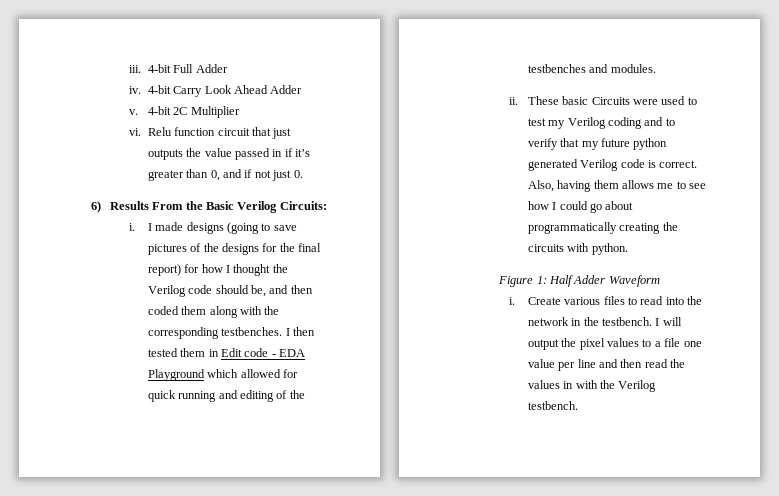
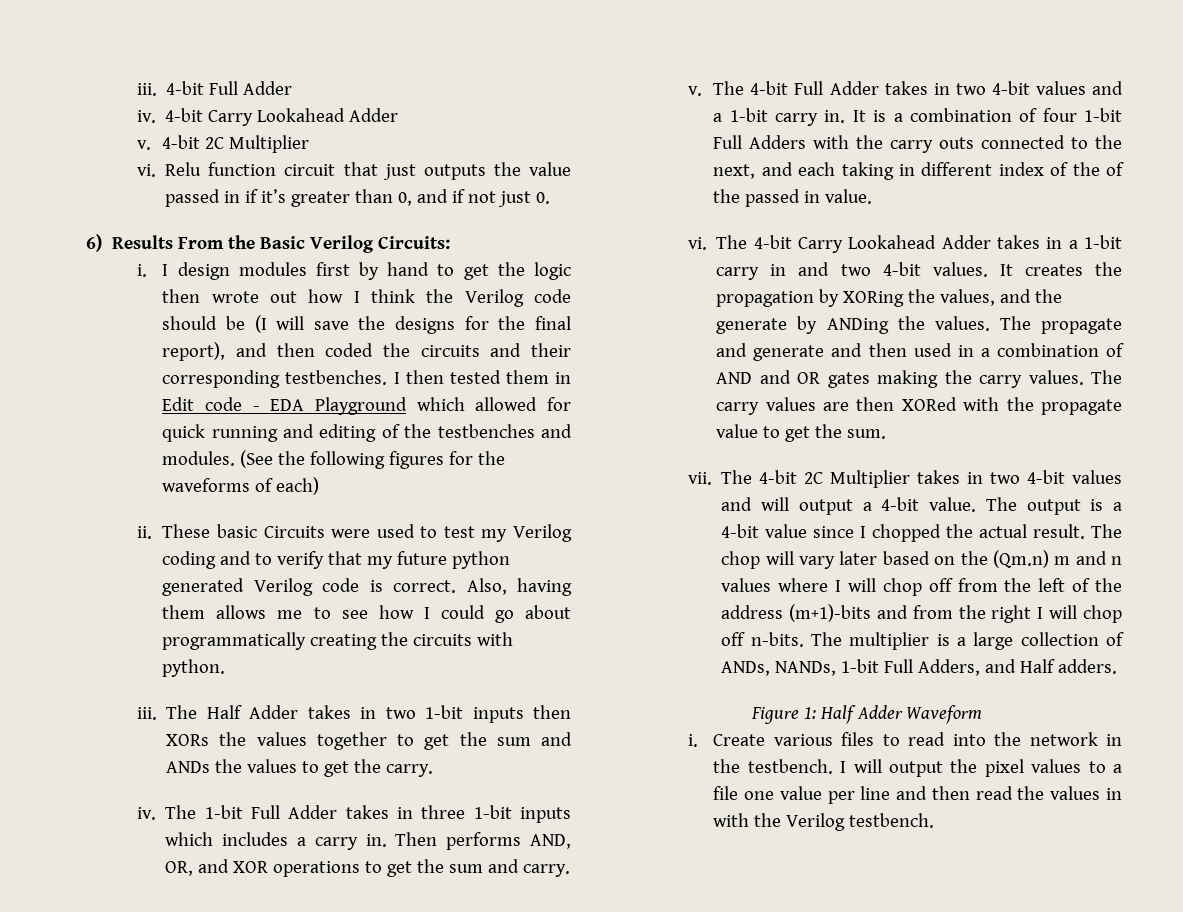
[204,85,269,94] Look Ahead -> [257,108,346,122] Lookahead
[155,222,297,234] [147,243,202,255] made designs (going to save pictures of -> [177,262,572,280] [162,289,571,307] [162,315,349,333] design modules first by hand to get the logic then wrote out how I think the Verilog code should be (I will save
[147,264,288,276] [147,285,313,297] [147,306,280,318] report) for how I thought the Verilog code should be, and then coded them along with the -> [162,342,572,361] report), and then coded the circuits and their
(656, 68) none -> [240,450,506,469] [162,477,320,495] (See the following figures for the waveforms of each)
(628, 249) none -> [136,705,571,723] [166,732,572,750] [166,759,434,777] [136,805,571,823] [165,832,571,850] [165,859,571,877] [687,81,1123,96] [713,108,1122,126] [713,135,1122,153] [713,162,1124,180] [713,189,873,207] [687,235,1122,253] [716,262,1122,280] [716,289,1063,307] [716,316,1122,334] [716,343,1124,361] [716,370,1122,388] [716,397,1122,415] [716,424,887,442] [687,470,1122,488] [721,497,1122,515] [721,524,1122,542] [721,550,1122,569] [721,578,1122,596] [721,604,1122,623] [721,632,1124,650] [721,659,1118,676] // iii. The Half Adder takes in two 1-bit inputs then XORs the values together to get the sum and ANDs the values to get the carry. // iv. The 1-bit Full Adder takes in three 1-bit inputs which includes a carry in. Then performs AND, OR, and XOR operations to get the sum and carry. // v. The 4-bit Full Adder takes in two 4-bit values and a 1-bit carry in. It is a combination of four 1-bit Full Adders with the carry outs connected to the next, and each taking in different index of the of the passed in value. // vi. The 4-bit Carry Lookahead Adder takes in a 1-bit carry in and two 4-bit values. It creates the propagation by XORing the values, and the generate by ANDing the values. The propagate and generate and then used in a combination of AND and OR gates making the carry values. The carry values are then XORed with the propagate value to get the sum. // vii. The 4-bit 2C Multiplier takes in two 4-bit values and will output a 4-bit value. The output is a 4-bit value since I chopped the actual result. The chop will vary later based on the (Qm.n) m and n values where I will chop off from the left of the address (m+1)-bits and from the right I will chop off n-bits. The multiplier is a large collection of ANDs, NANDs, 1-bit Full Adders, and Half adders.

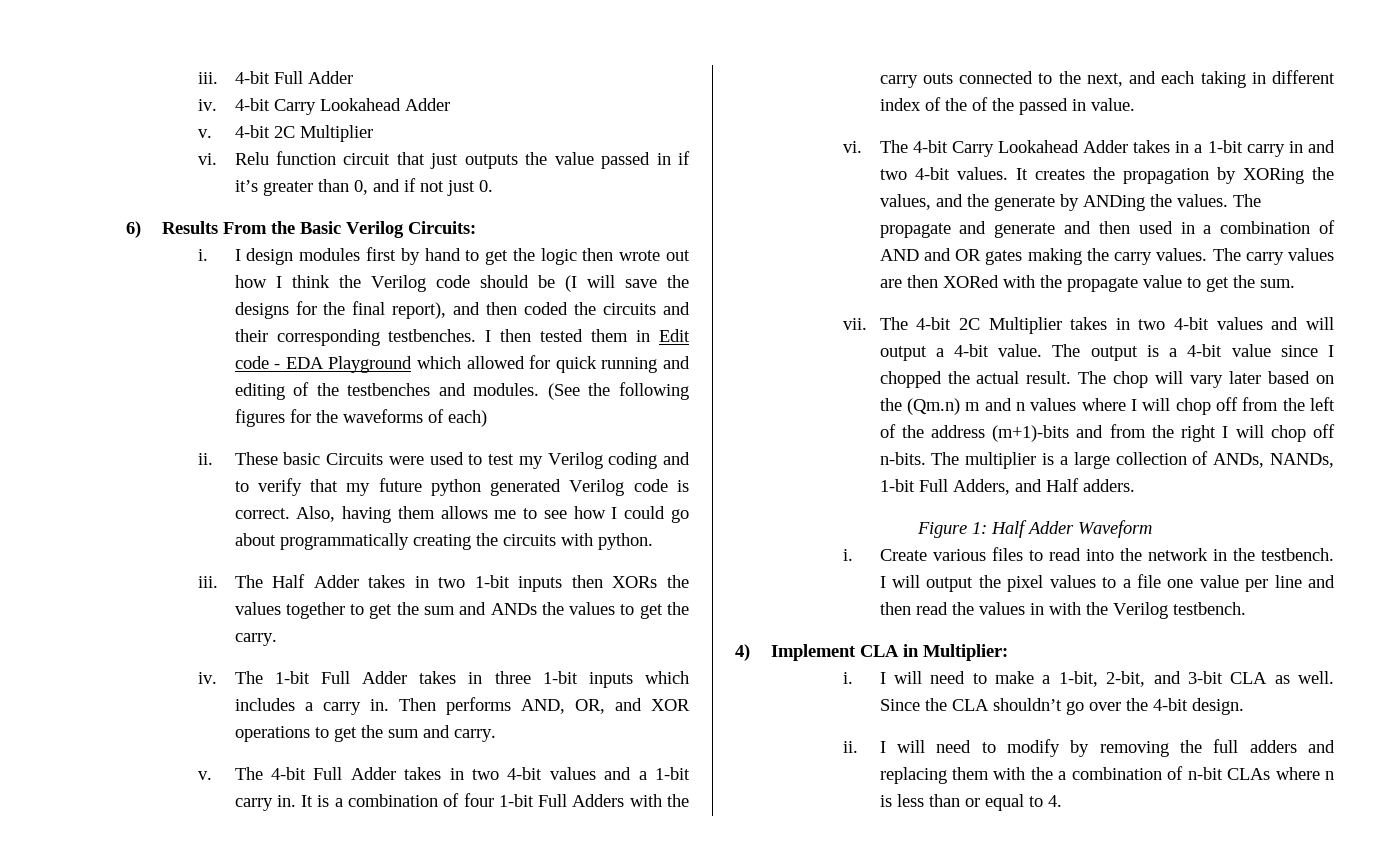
(935, 820) none -> [735,644,1009,661] [843,671,1335,687] [879,698,1244,715] [843,739,1335,757] [879,766,1334,784] [879,794,1062,811] // 4) Implement CLA in Multiplier: // i. I will need to make a 1-bit, 2-bit, and 3-bit CLA as well. Since the CLA shouldn’t go over the 4-bit design. // ii. I will need to modify by removing the full adders and replacing them with the a combination of n-bit CLAs where n is less than or equal to 4.

